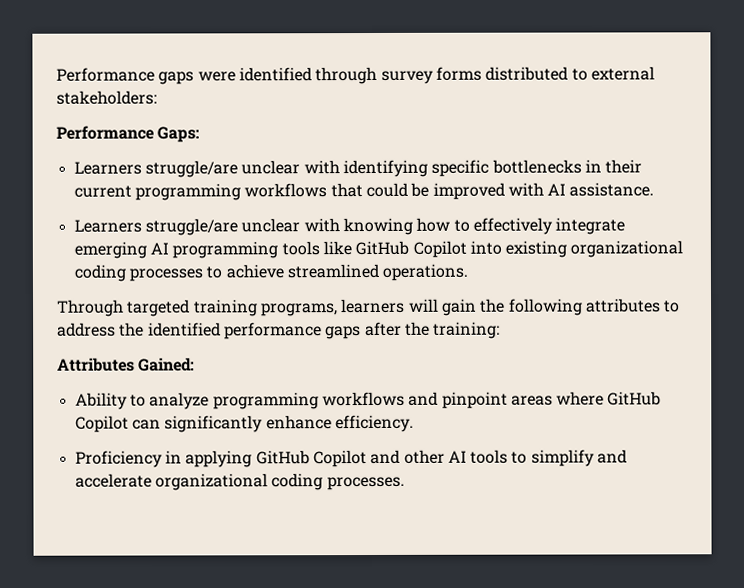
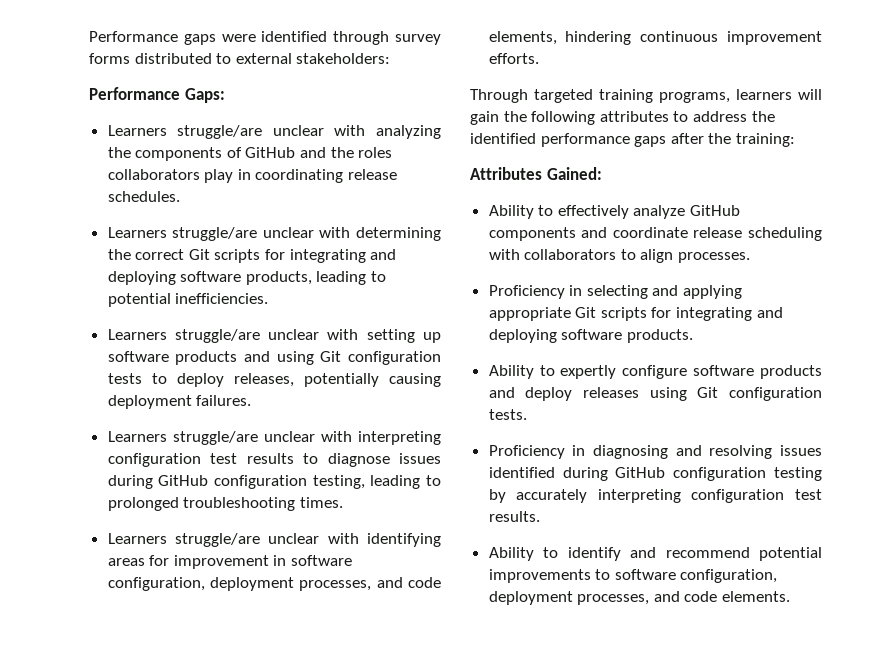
[342,159,643,178] [73,182,655,201] [73,217,626,236] [73,240,684,259] [73,263,469,282] identifying specific bottlenecks in their current programming workflows that could be improved with AI assistance. // Learners struggle/are unclear with knowing how to effectively integrate emerging AI programming tools like GitHub Copilot into existing organizational coding processes to achieve streamlined operations. -> [375,125,441,139] [107,147,393,161] [107,169,398,183] [107,191,180,202] [107,227,441,241] [107,249,397,263] [107,271,387,285] [107,293,269,307] [107,329,441,343] [107,351,441,365] [107,373,441,387] [107,395,252,409] [107,431,441,445] [107,453,442,467] [107,475,442,489] [107,497,343,511] [107,533,441,547] [107,555,353,569] [107,577,441,591] [488,31,822,45] [488,53,539,64] analyzing the components of GitHub and the roles collaborators play in coordinating release schedules. // Learners struggle/are unclear with determining the correct Git scripts for integrating and deploying software products, leading to potential inefficiencies. // Learners struggle/are unclear with setting up software products and using Git configuration tests to deploy releases, potentially causing deployment failures. // Learners struggle/are unclear with interpreting configuration test results to diagnose issues during GitHub configuration testing, leading to prolonged troubleshooting times. // Learners struggle/are unclear with identifying areas for improvement in software configuration, deployment processes, and code elements, hindering continuous improvement efforts.
[149,391,662,410] [74,414,414,433] [74,449,628,468] [74,473,405,491] analyze programming workflows and pinpoint areas where GitHub Copilot can significantly enhance efficiency. // Proficiency in applying GitHub Copilot and other AI tools to simplify and accelerate organizational coding processes. -> [557,205,741,219] [488,227,822,241] [488,249,751,263] [488,285,743,299] [488,307,783,321] [488,329,693,343] [488,365,822,379] [488,387,822,401] [488,409,527,420] [488,445,822,459] [488,467,822,481] [488,489,822,503] [488,511,540,522] [488,547,822,561] [488,569,778,583] [488,591,791,605] effectively analyze GitHub components and coordinate release scheduling with collaborators to align processes. // Proficiency in selecting and applying appropriate Git scripts for integrating and deploying software products. // Ability to expertly configure software products and deploy releases using Git configuration tests. // Proficiency in diagnosing and resolving issues identified during GitHub configuration testing by accurately interpreting configuration test results. // Ability to identify and recommend potential improvements to software configuration, deployment processes, and code elements.

